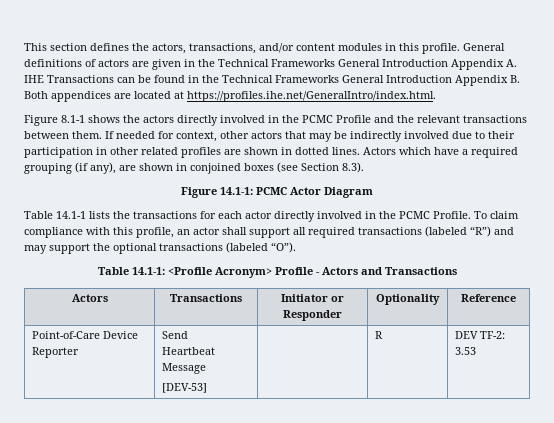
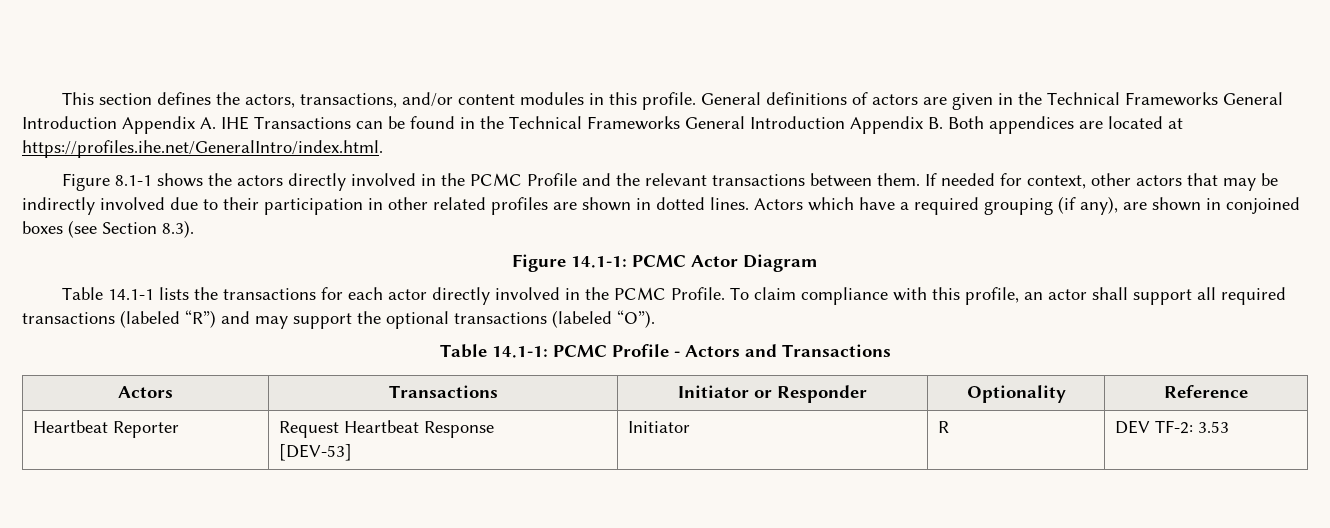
[167,267,272,278] <Profile Acronym> -> [552,345,607,357] PCMC
[31,331,138,339] Point-of-Care Device -> [33,420,109,433] Heartbeat
[161,331,188,339] [161,347,215,355] [161,363,206,374] Send // Heartbeat Message -> [279,420,495,438] Request Heartbeat Response
(207, 388) none -> [628,421,691,433] Initiator

